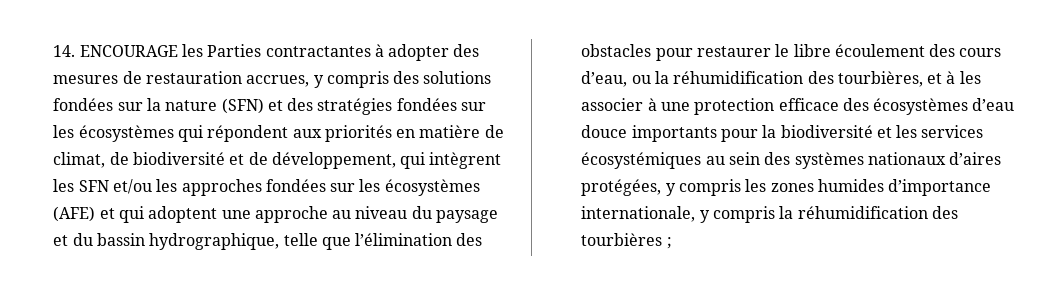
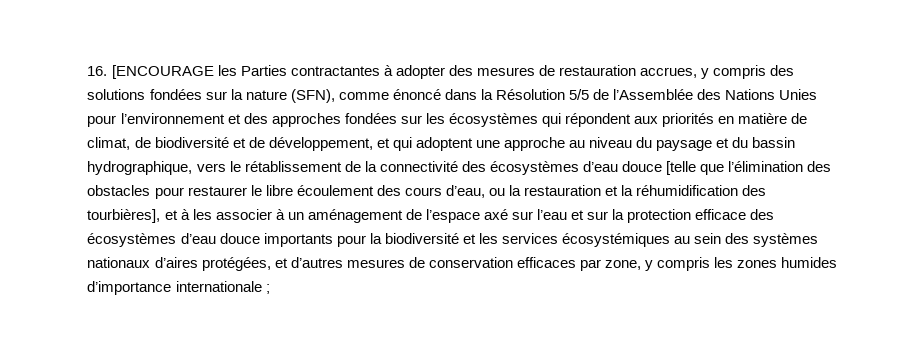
[53,45,178,57] 14. ENCOURAGE -> [87,65,214,79] 16. [ENCOURAGE
[221,98,264,114] (SFN) -> [290,89,818,103] [87,113,225,127] (SFN), comme énoncé dans la Résolution 5/5 de l’Assemblée des Nations Unies pour l’environnement
[317,98,393,115] stratégies -> [271,113,341,127] approches
[400,152,502,169] [53,179,480,196] [53,206,96,222] qui intègrent les SFN et/ou les approches fondées sur les écosystèmes (AFE) -> (373, 144) none
[283,233,318,246] telle -> [196,161,696,175] vers le rétablissement de la connectivité des écosystèmes d’eau douce [telle
[673,71,923,87] réhumidification des tourbières, -> [523,185,767,196] [87,209,161,223] restauration et la réhumidification des tourbières],
[660,102,690,111] une -> [287,209,625,223] un aménagement de l’espace axé sur l’eau et sur la
(662, 187) none -> [274,257,641,271] et d’autres mesures de conservation efficaces par zone,
[581,206,958,223] [581,233,663,246] internationale, y compris la réhumidification des tourbières -> [175,281,262,292] internationale

